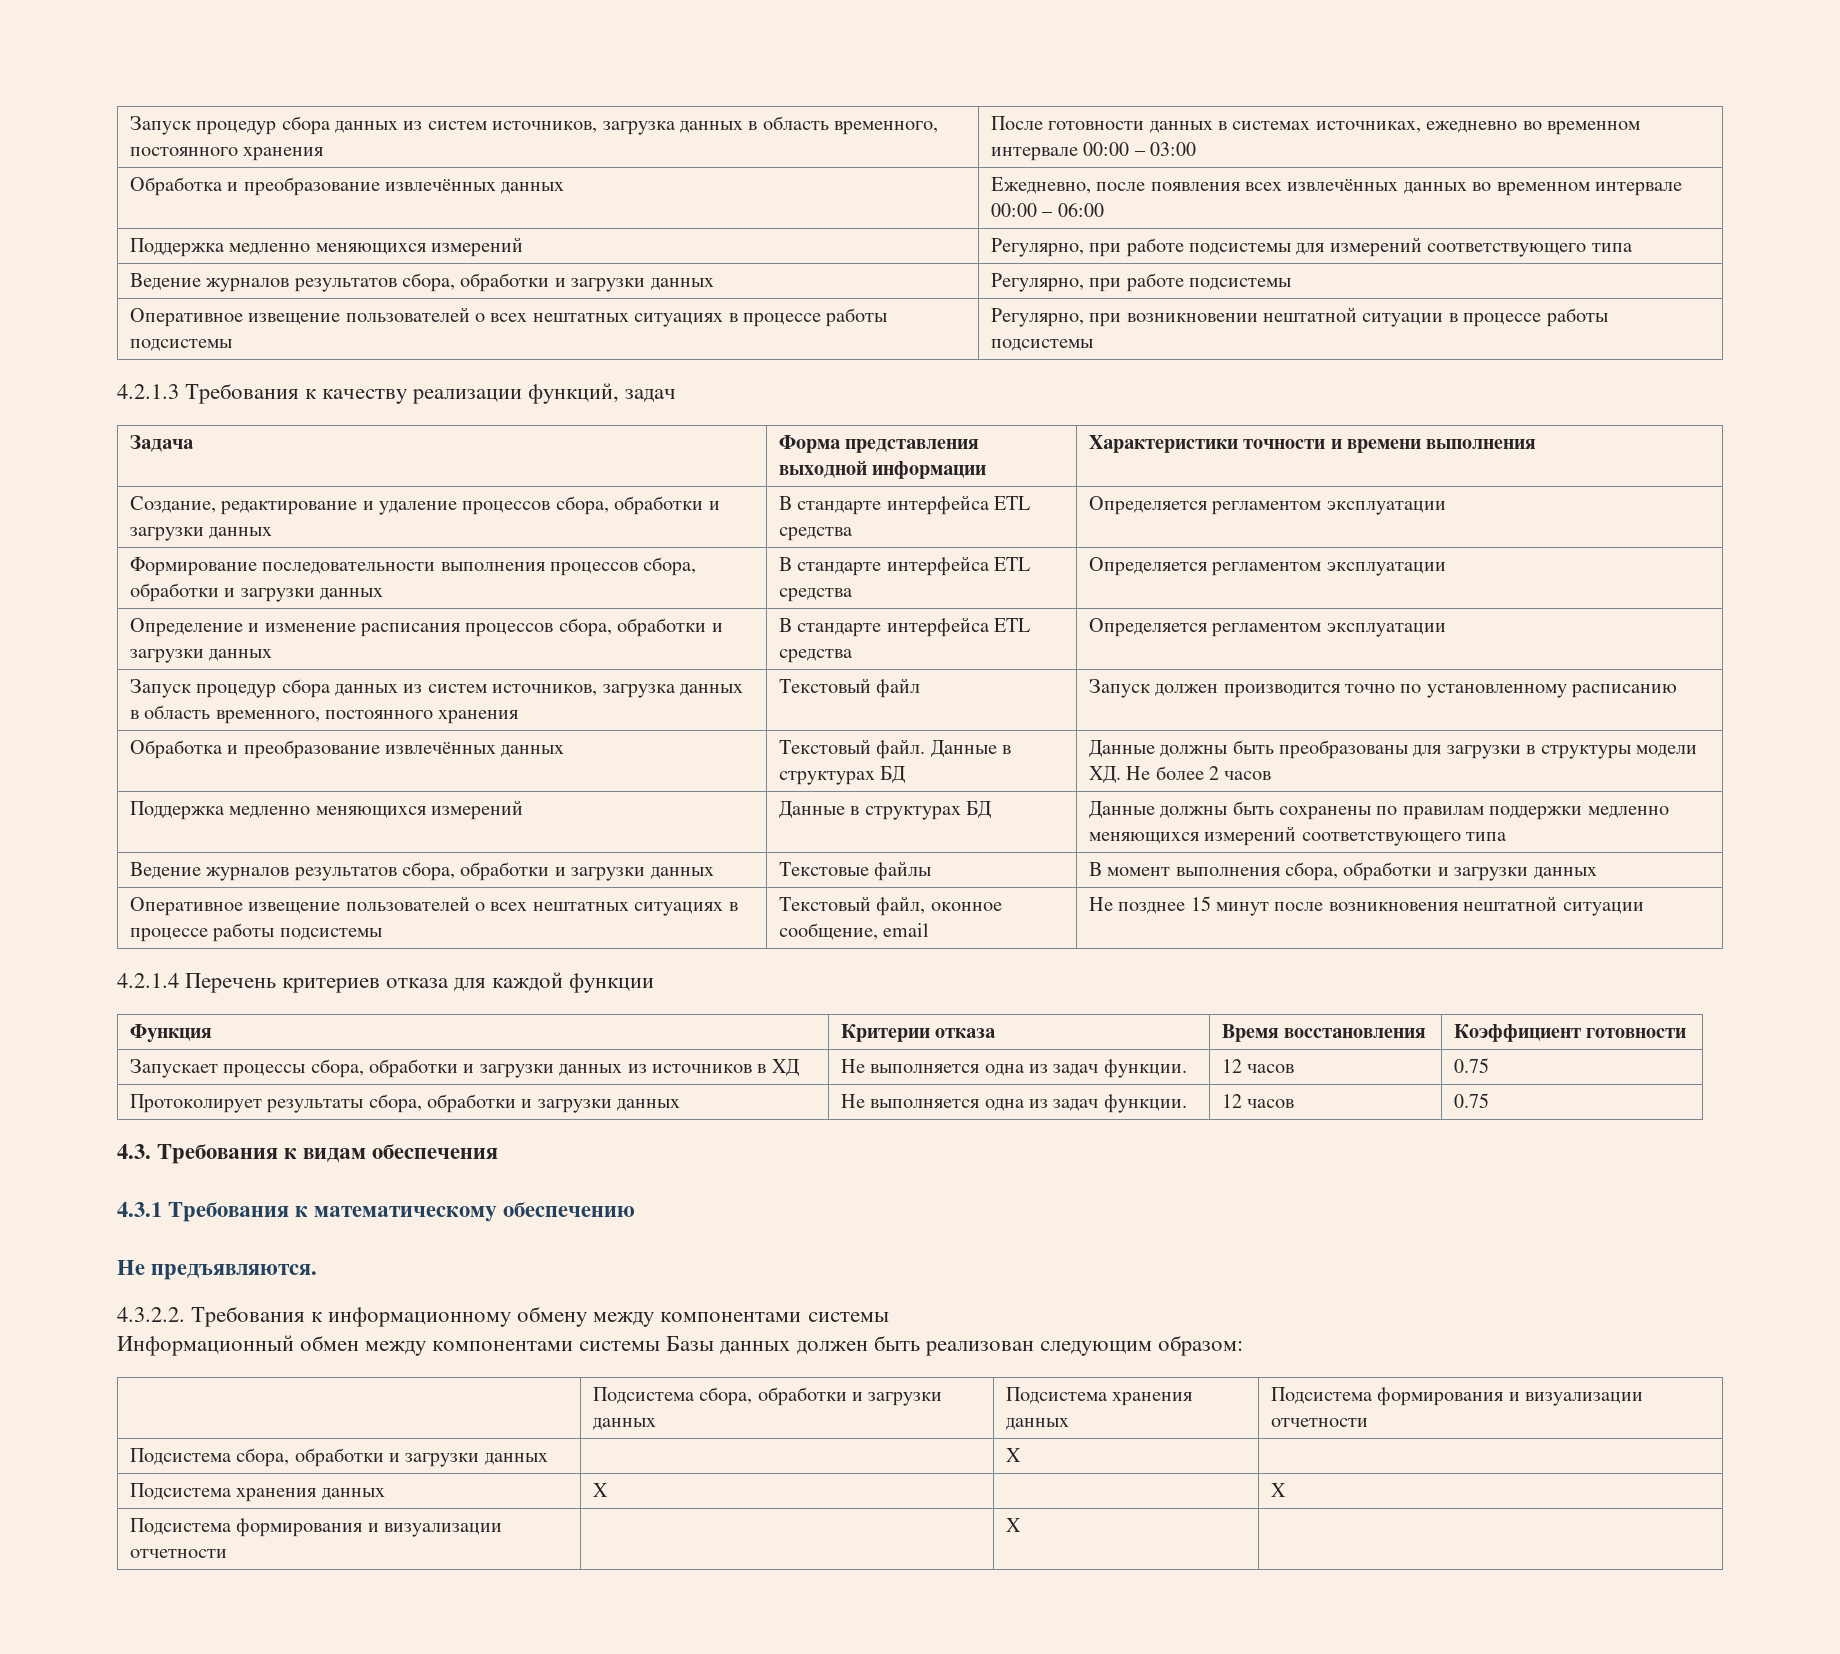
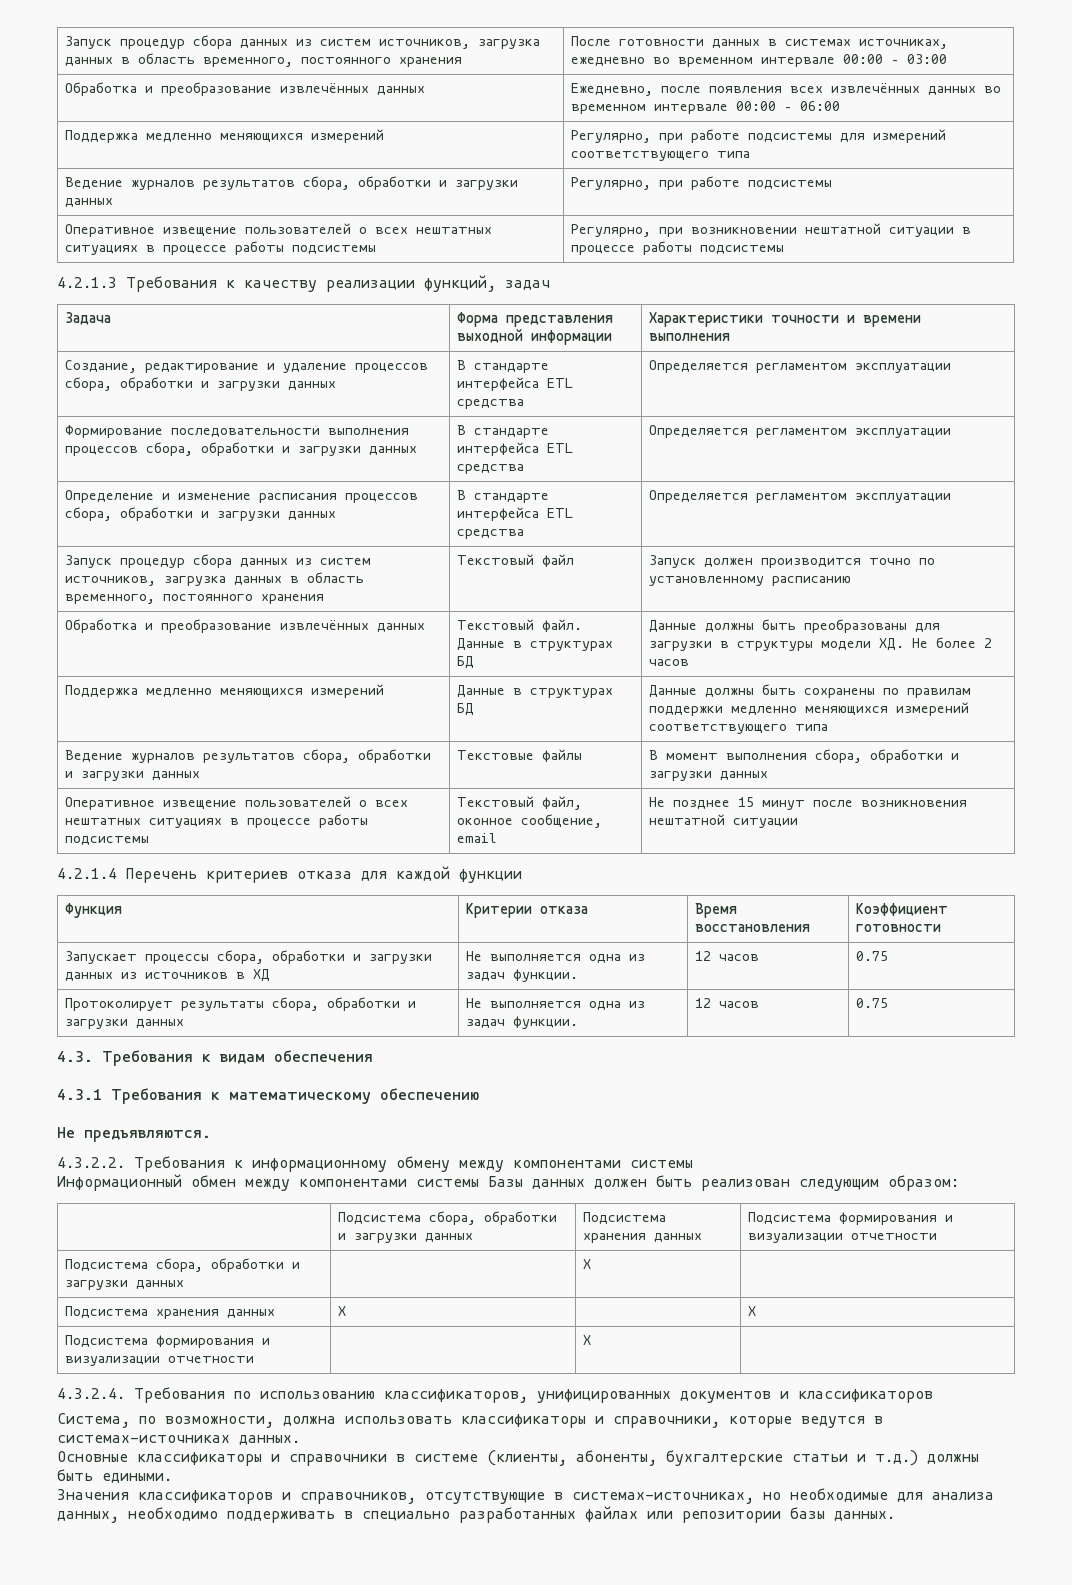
(1021, 1525) none -> [57,1387,933,1403] [57,1413,883,1428] [57,1435,300,1445] [57,1450,979,1466] [57,1469,172,1483] [57,1488,994,1504] [57,1506,895,1523] // 4.3.2.4. Требования по использованию классификаторов, унифицированных документов и классификаторов // Система, по возможности, должна использовать классификаторы и справочники, которые ведутся в системах-источниках данных. // Основные классификаторы и справочники в системе (клиенты, абоненты, бухгалтерские статьи и т.д.) должны быть едиными. // Значения классификаторов и справочников, отсутствующие в системах-источниках, но необходимые для анализа данных, необходимо поддерживать в специально разработанных файлах или репозитории базы данных.

